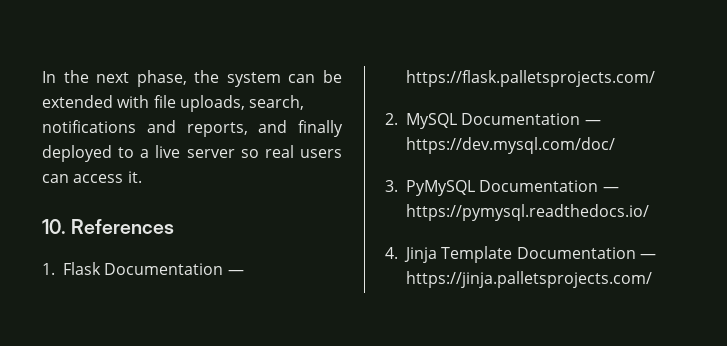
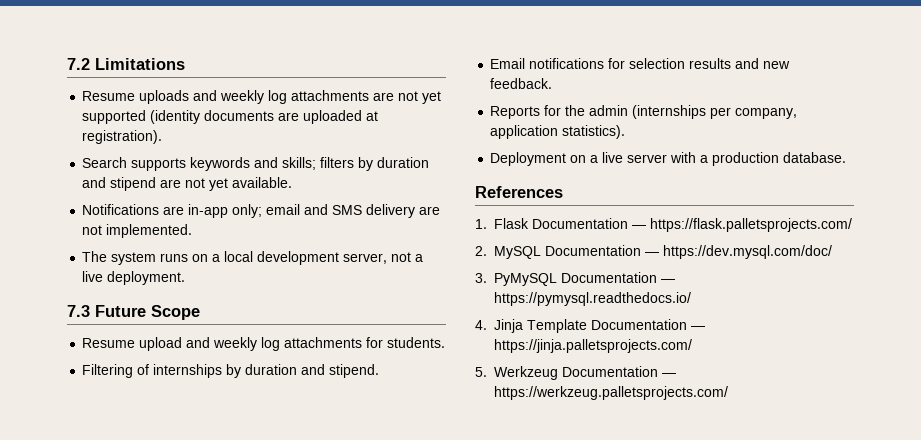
[42,70,342,87] [42,95,305,112] [42,120,343,137] [42,145,342,162] [42,171,142,183] [42,219,66,234] In the next phase, the system can be extended with file uploads, search, notifications and reports, and finally deployed to a live server so real users can access it. // 10. -> [67,58,185,70] [82,90,442,104] [82,110,379,124] [82,130,163,144] [82,157,430,171] [82,177,293,191] [82,204,441,218] [82,224,193,238] [82,251,424,265] [82,271,186,285] [67,305,200,320] [82,337,446,351] [82,364,380,378] [490,58,791,69] [490,78,553,89] [490,105,798,119] [490,125,626,139] [490,152,847,166] 7.2 Limitations // Resume uploads and weekly log attachments are not yet supported (identity documents are uploaded at registration). // Search supports keywords and skills; filters by duration and stipend are not yet available. // Notifications are in-app only; email and SMS delivery are not implemented. // The system runs on a local development server, not a live deployment. // 7.3 Future Scope // Resume upload and weekly log attachments for students. // Filtering of internships by duration and stipend. // Email notifications for selection results and new feedback. // Reports for the admin (internships per company, application statistics). // Deployment on a live server with a production database. //
(652, 279) none -> [475,366,676,380] [494,386,728,400] // 5. Werkzeug Documentation — https://werkzeug.palletsprojects.com/

